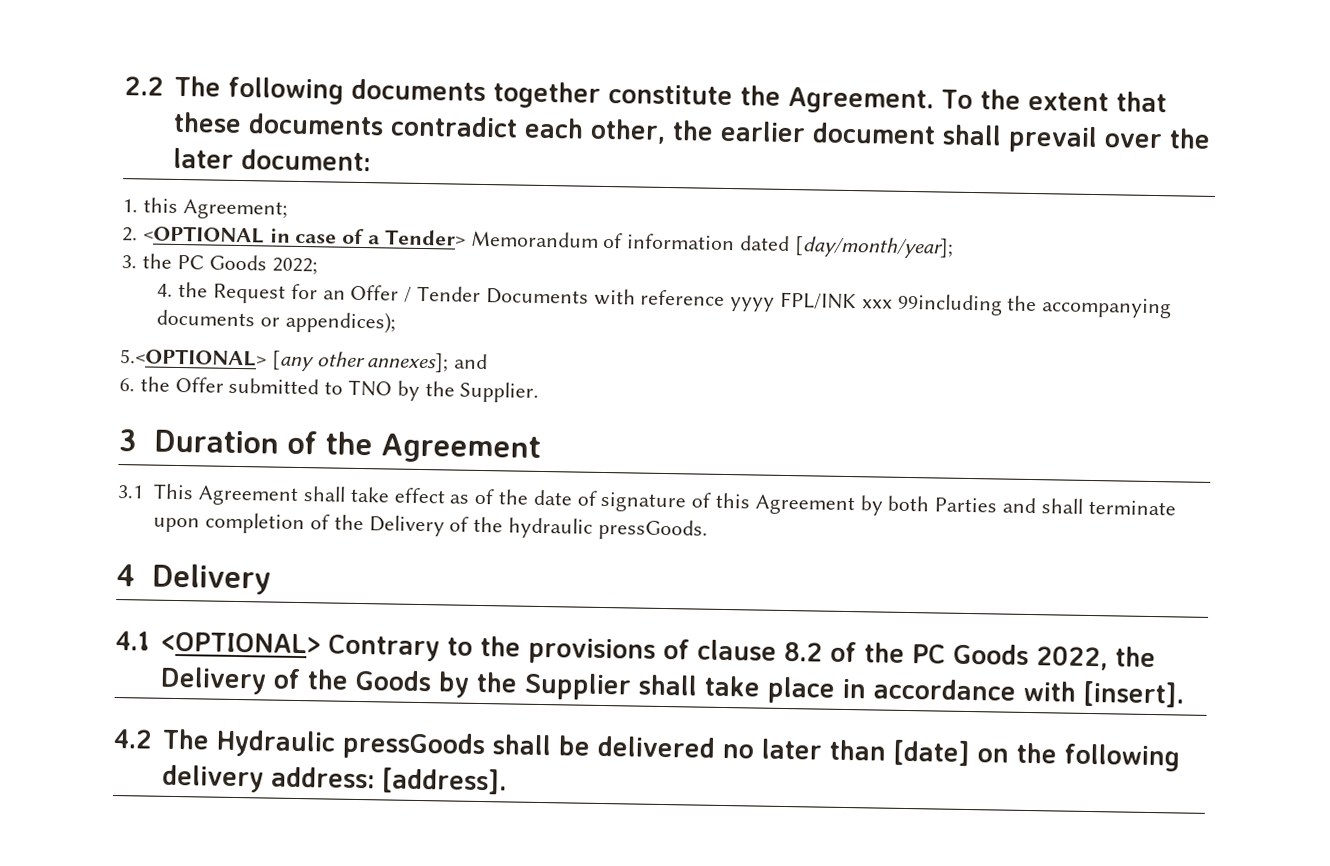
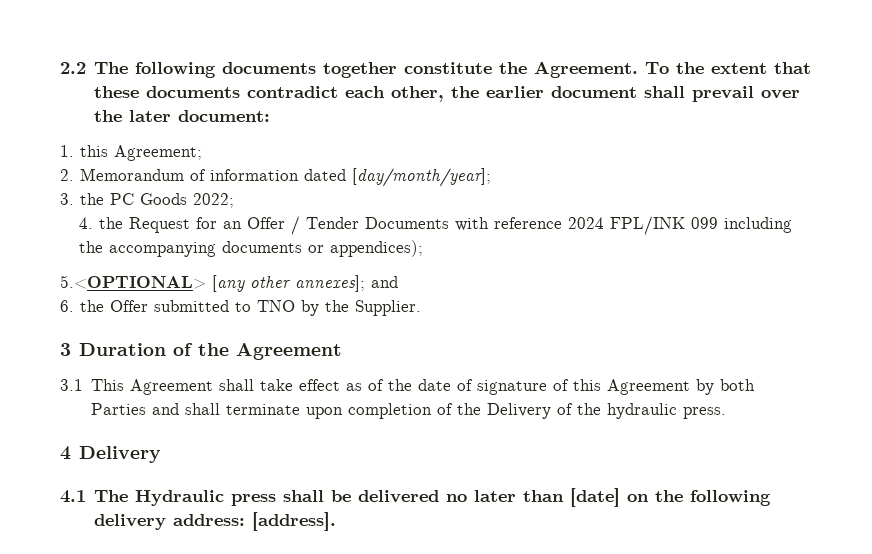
[142,225,466,246] <OPTIONAL in case of a Tender> -> (74, 175) none
[730,291,1003,316] yyyy FPL/INK xxx 99including -> [568,216,793,235] 2024 FPL/INK 099 including
[597,518,708,541] pressGoods. -> [683,407,727,419] press.
[160,631,1156,671] [159,666,1184,708] [113,729,153,749] <OPTIONAL> Contrary to the provisions of clause 8.2 of the PC Goods 2022, the Delivery of the Goods by the Supplier shall take place in accordance with [insert]. // 4.2 -> (86, 496) none
[341,731,486,761] pressGoods -> [231,494,277,506] press

